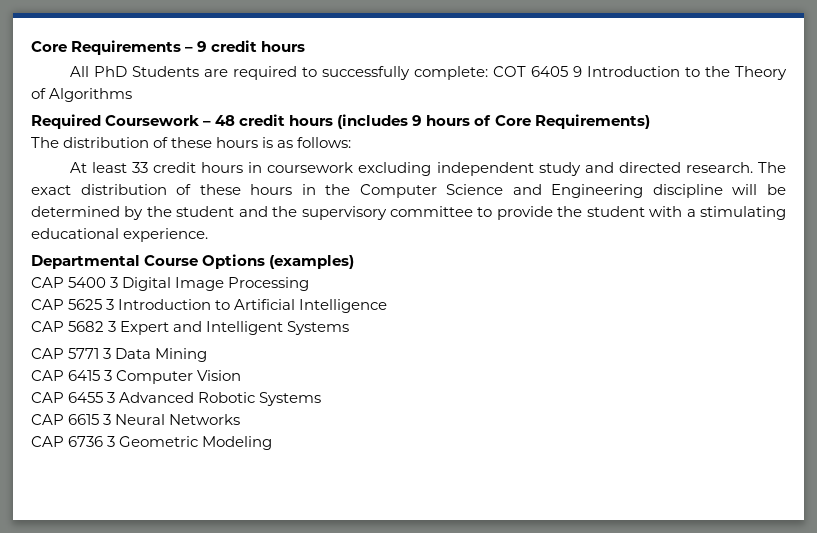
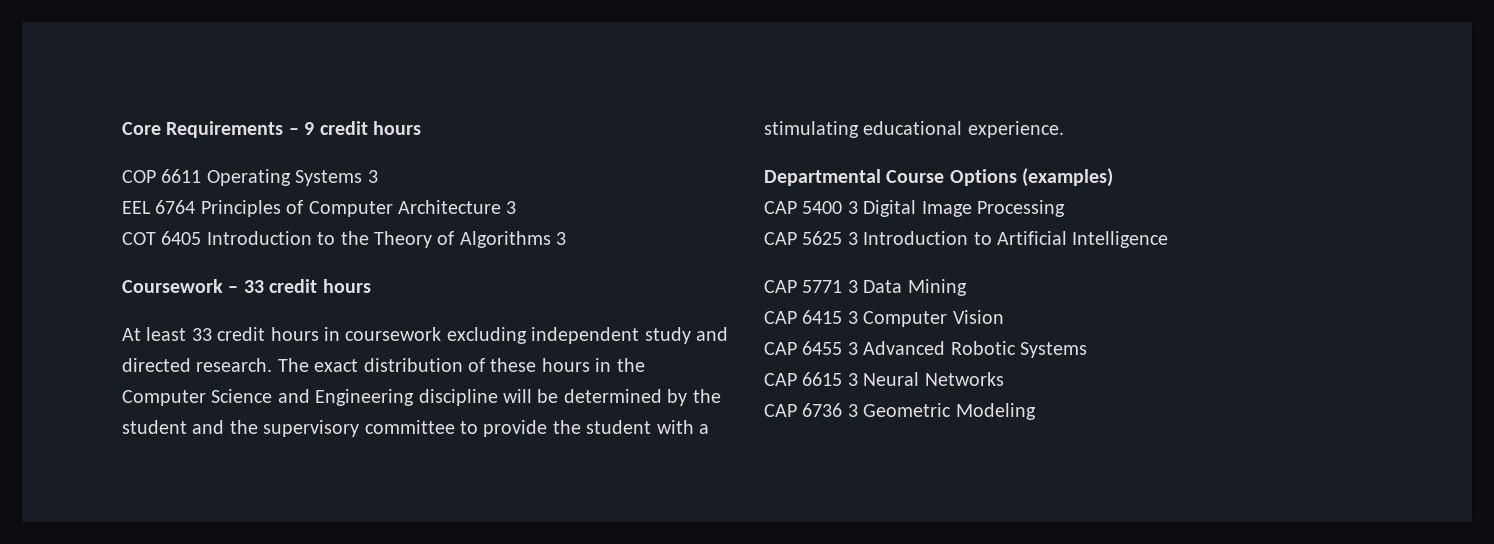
[69,66,488,80] All PhD Students are required to successfully complete: -> [122,169,378,186] [122,200,517,217] COP 6611 Operating Systems 3 // EEL 6764 Principles of Computer Architecture 3 //
[572,66,582,77] 9 -> (202, 238) none
[31,114,101,129] // Required -> [556,232,567,245] 3 //
[215,114,650,129] [31,137,352,148] 48 credit hours (includes 9 hours of Core Requirements) // The distribution of these hours is as follows: -> [243,279,371,293] 33 credit hours
[31,321,350,335] // CAP 5682 3 Expert and Intelligent Systems -> (1169, 239) none

